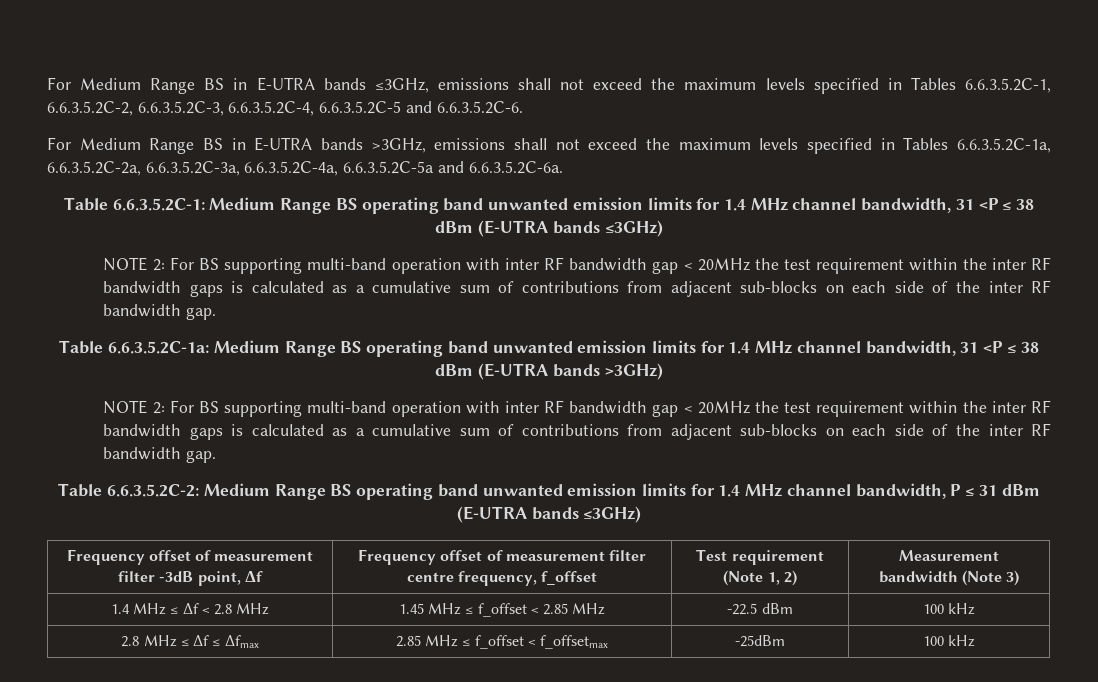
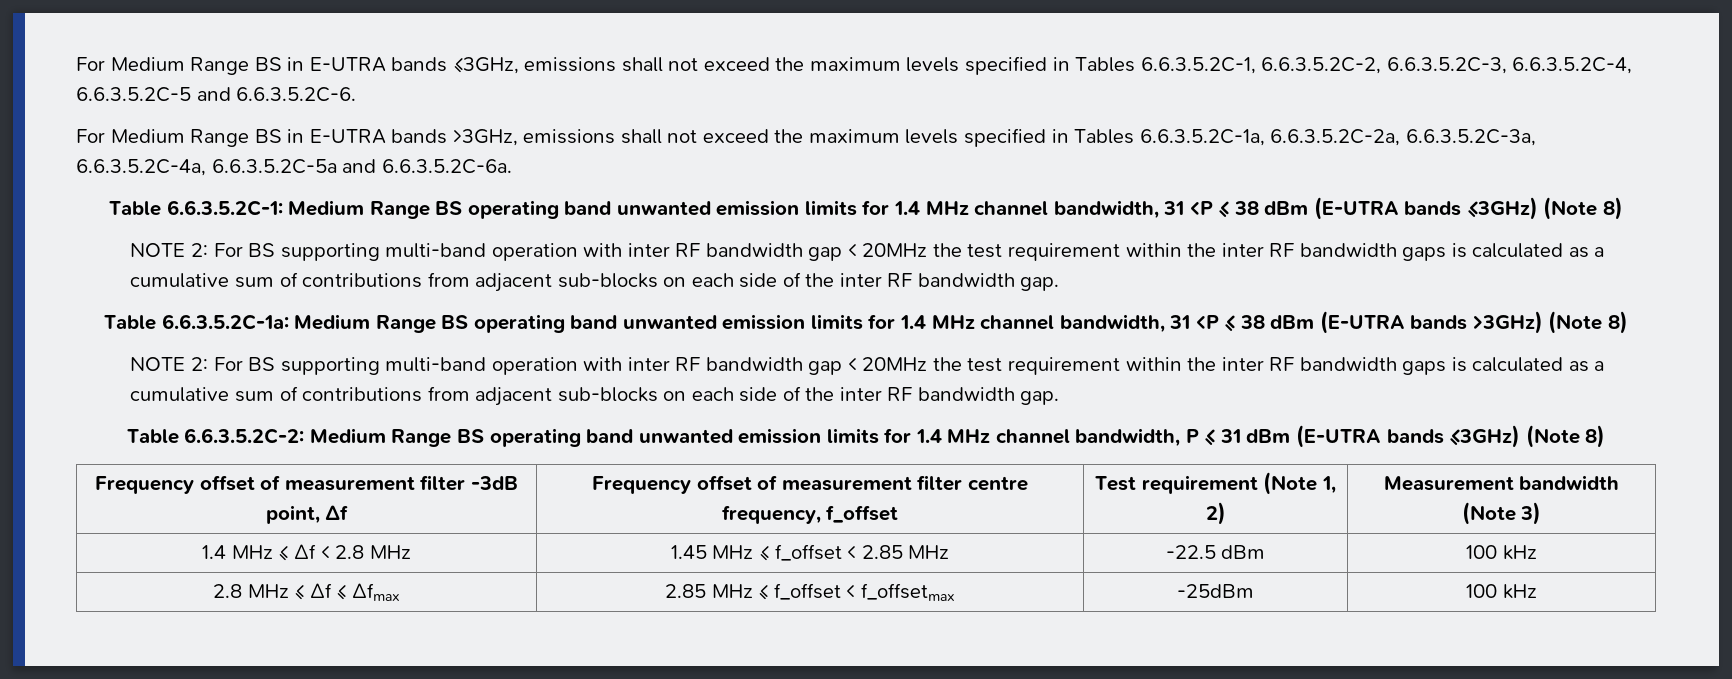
(663, 228) none -> [1543,197,1623,220] (Note 8)
(663, 371) none -> [1548,311,1628,334] (Note 8)
(642, 514) none -> [1525,425,1606,448] (Note 8)

